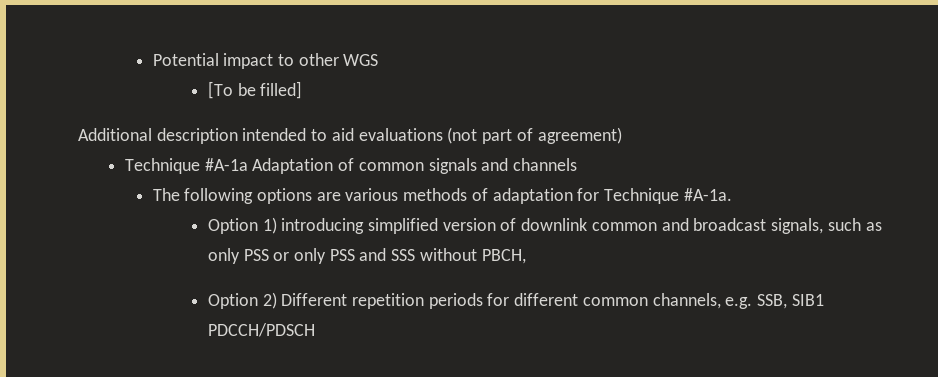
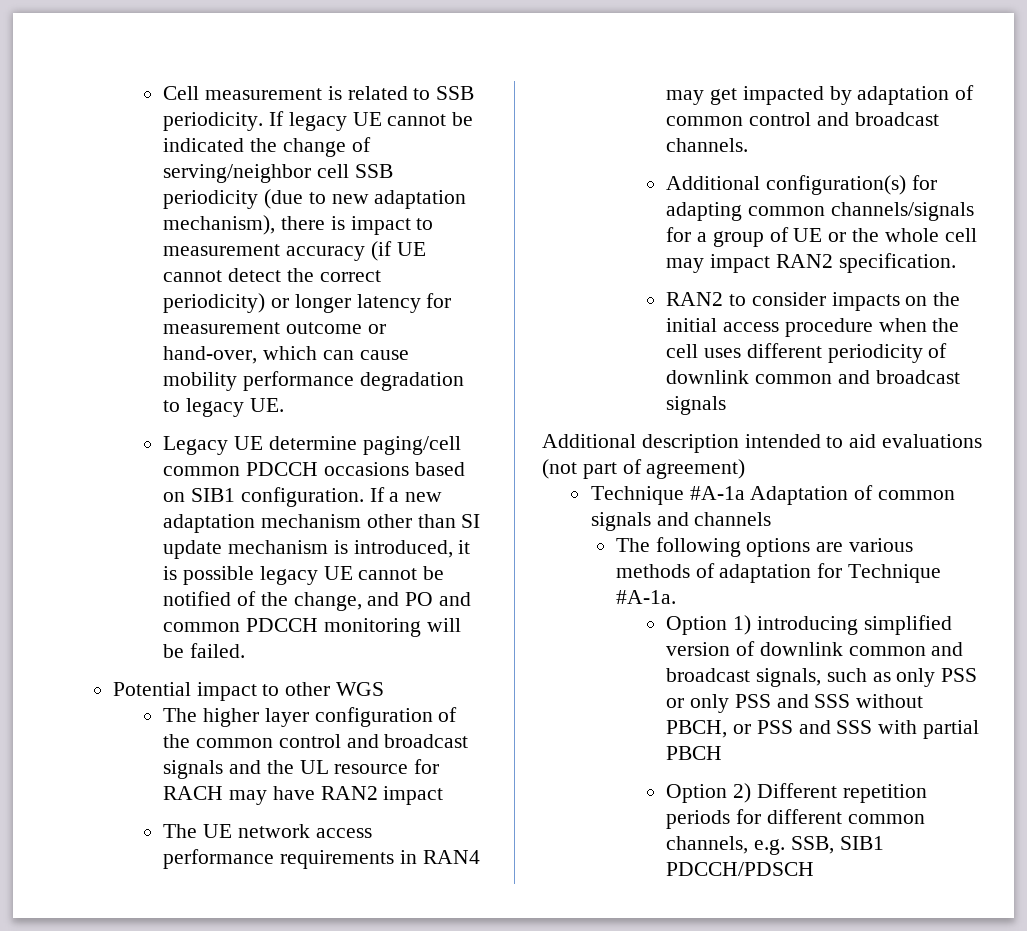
(152, 59) none -> [163,86,475,100] [163,111,474,131] [163,137,371,157] [163,164,393,183] [163,189,467,209] [163,215,434,235] [163,241,426,261] [163,268,381,282] [163,293,452,313] [163,322,386,334] [163,346,409,364] [163,371,464,391] [163,398,284,417] [163,436,461,455] [163,462,465,476] [163,487,443,507] [163,514,481,533] [163,540,471,559] [163,566,445,585] [163,591,471,611] [163,618,461,637] [163,643,245,658] Cell measurement is related to SSB periodicity. If legacy UE cannot be indicated the change of serving/neighbor cell SSB periodicity (due to new adaptation mechanism), there is impact to measurement accuracy (if UE cannot detect the correct periodicity) or longer latency for measurement outcome or hand-over, which can cause mobility performance degradation to legacy UE. // Legacy UE determine paging/cell common PDCCH occasions based on SIB1 configuration. If a new adaptation mechanism other than SI update mechanism is introduced, it is possible legacy UE cannot be notified of the change, and PO and common PDCCH monitoring will be failed. //
[207,81,303,99] [To be filled] -> [163,707,458,727] [163,734,469,748] [163,759,440,779] [163,786,444,805] [163,824,372,838] [163,849,480,869] [666,85,975,105] [666,112,939,126] [666,138,749,152] [666,175,937,195] [666,202,974,221] [666,227,977,247] [666,253,956,273] [666,292,961,311] [666,318,960,337] [666,343,948,363] [666,370,960,384] [666,396,727,415] The higher layer configuration of the common control and broadcast signals and the UL resource for RACH may have RAN2 impact // The UE network access performance requirements in RAN4 may get impacted by adaptation of common control and broadcast channels. // Additional configuration(s) for adapting common channels/signals for a group of UE or the whole cell may impact RAN2 specification. // RAN2 to consider impacts on the initial access procedure when the cell uses different periodicity of downlink common and broadcast signals
(526, 256) none -> [732,720,979,739] [666,746,723,760] or PSS and SSS with partial PBCH

